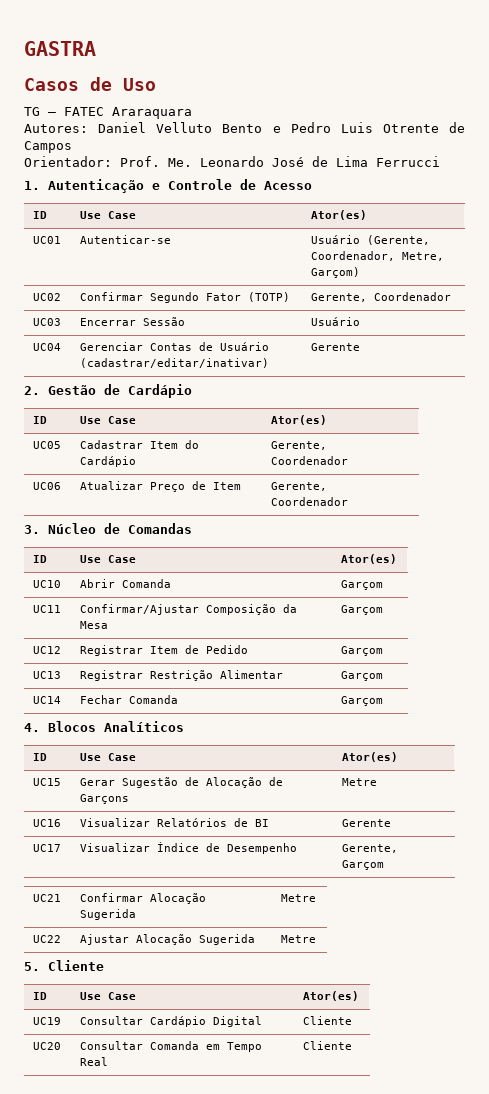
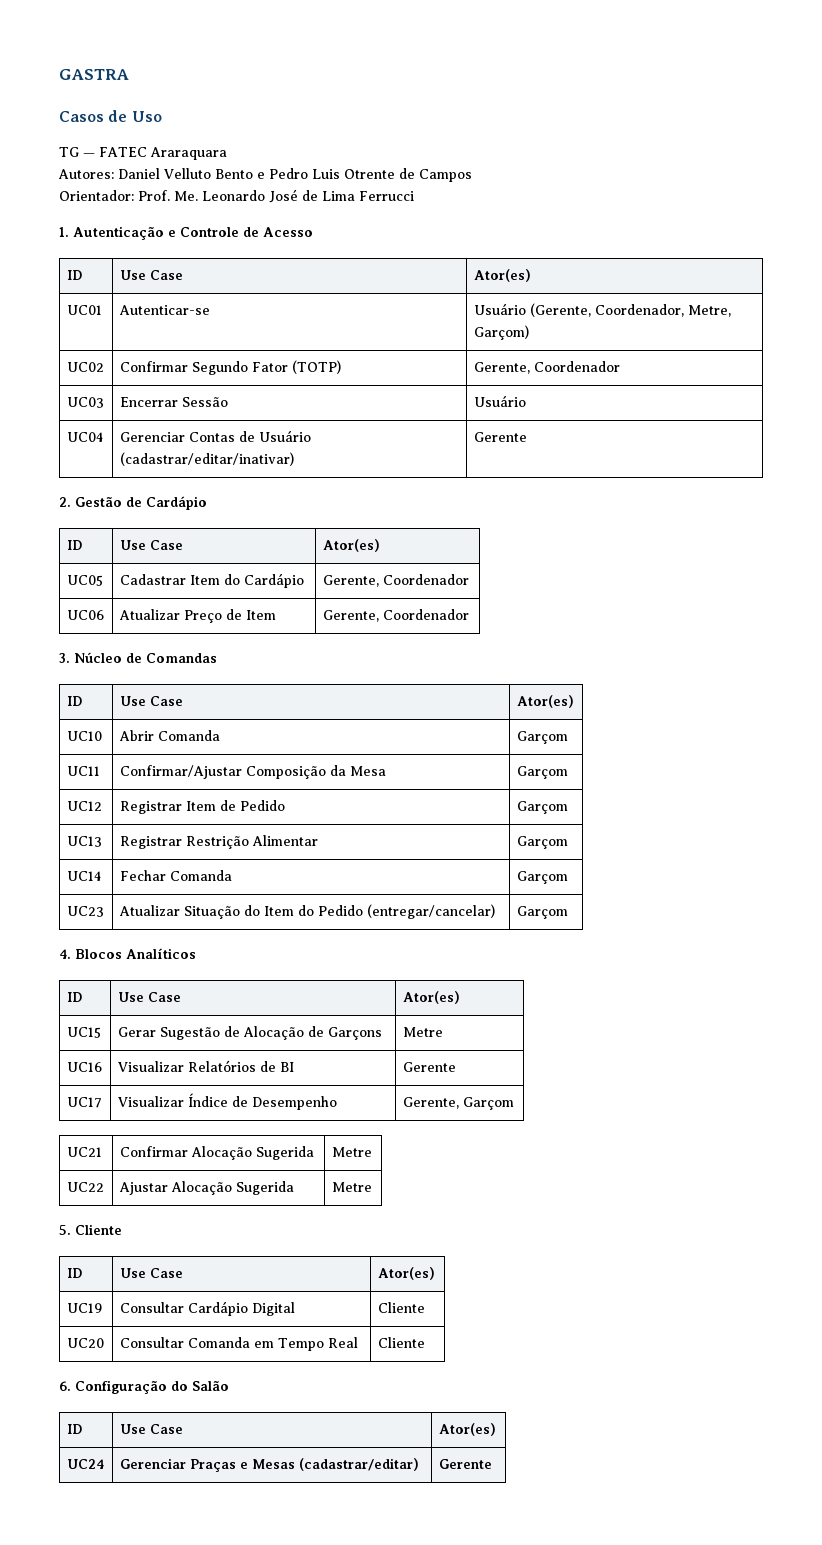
(384, 701) none -> [66,906,104,917] [118,904,495,919] [516,906,568,919] // UC23 | Atualizar Situação do Item do Pedido (entregar/cancelar) | Garçom
(353, 1045) none -> [59,1380,229,1394] [66,1424,82,1434] [119,1424,183,1434] [438,1423,496,1436] [66,1459,104,1469] [119,1458,419,1472] [438,1459,492,1469] // 6. Configuração do Salão // ID | Use Case | Ator(es) // UC24 | Gerenciar Praças e Mesas (cadastrar/editar) | Gerente

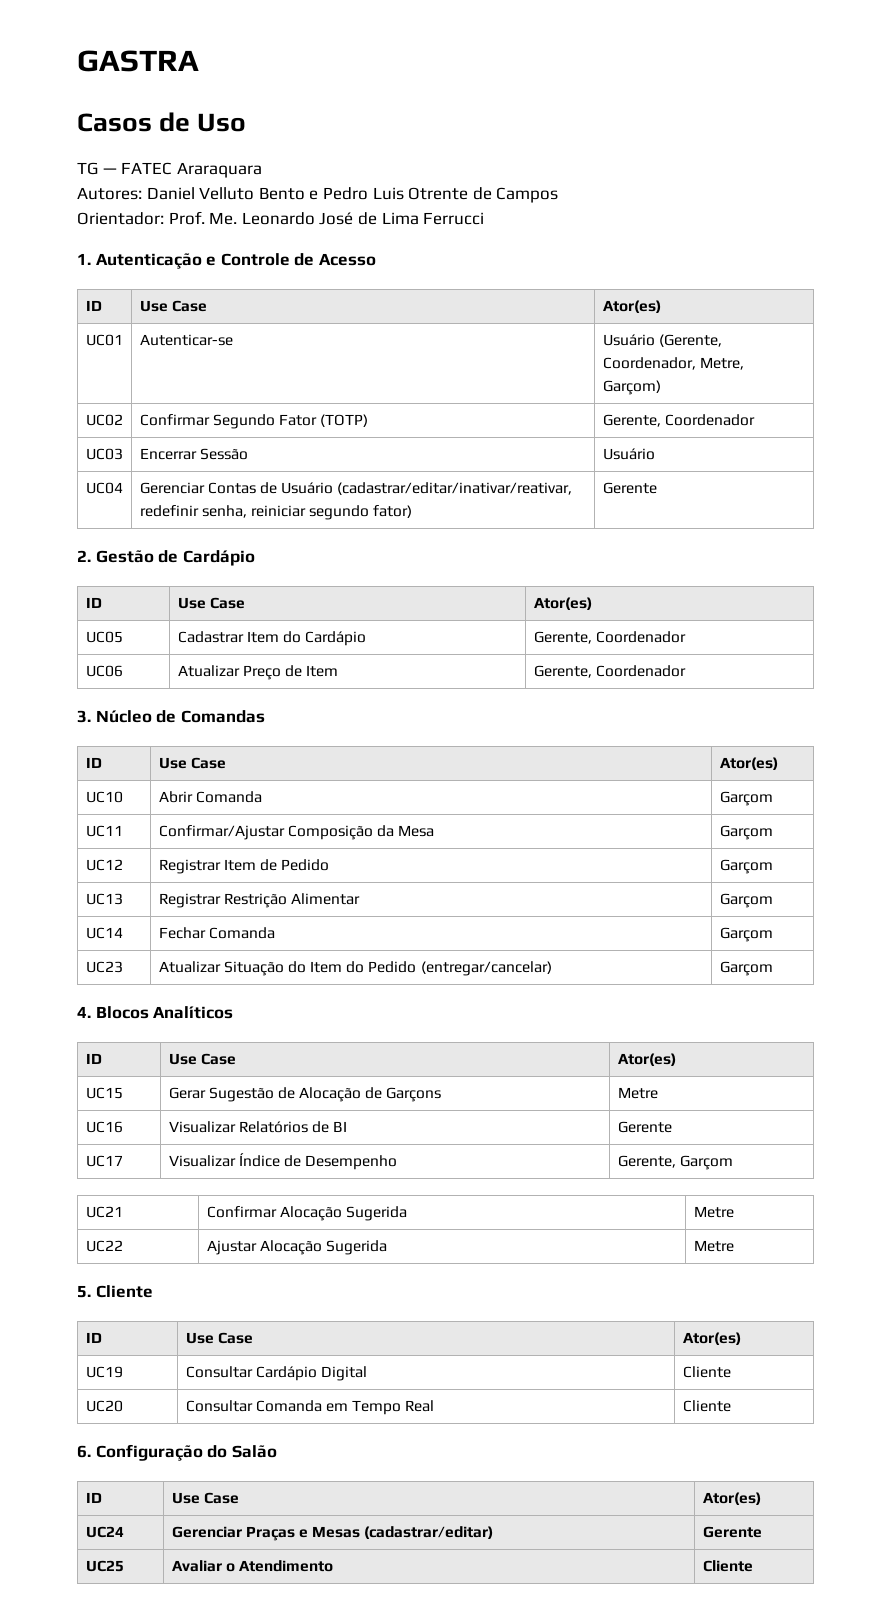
[119,452,294,466] (cadastrar/editar/inativar) -> [337,482,573,495] [139,505,413,520] (cadastrar/editar/inativar/reativar, redefinir senha, reiniciar segundo fator)
(492, 1464) none -> [85,1560,124,1572] [171,1560,333,1572] [702,1560,753,1572] // UC25 | Avaliar o Atendimento | Cliente

